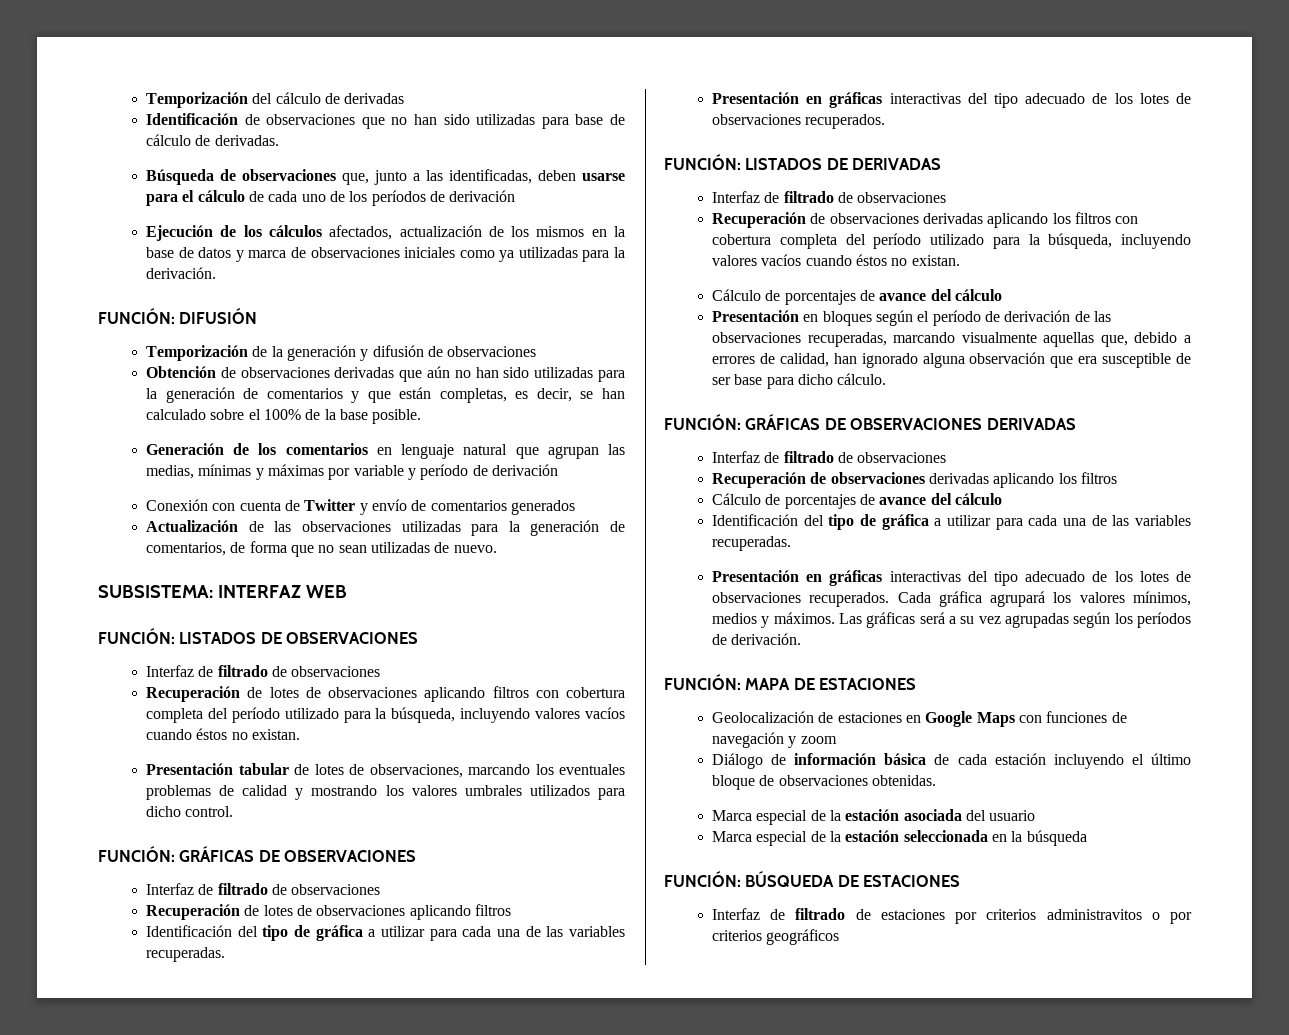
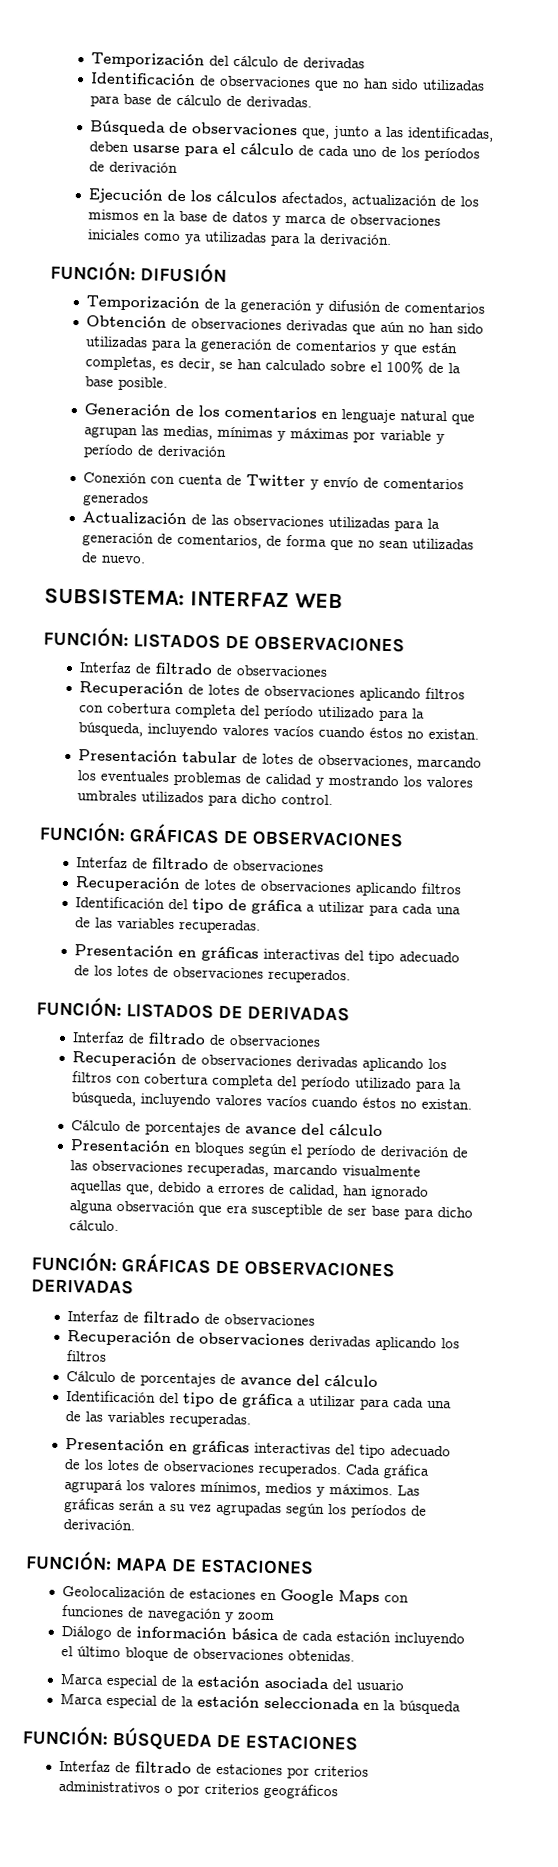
[447,346,537,357] observaciones -> [403,302,485,314] comentarios
[919,612,945,624] será -> [118,1500,155,1511] serán
[1046,909,1142,920] administravitos -> [57,1780,160,1793] administrativos

